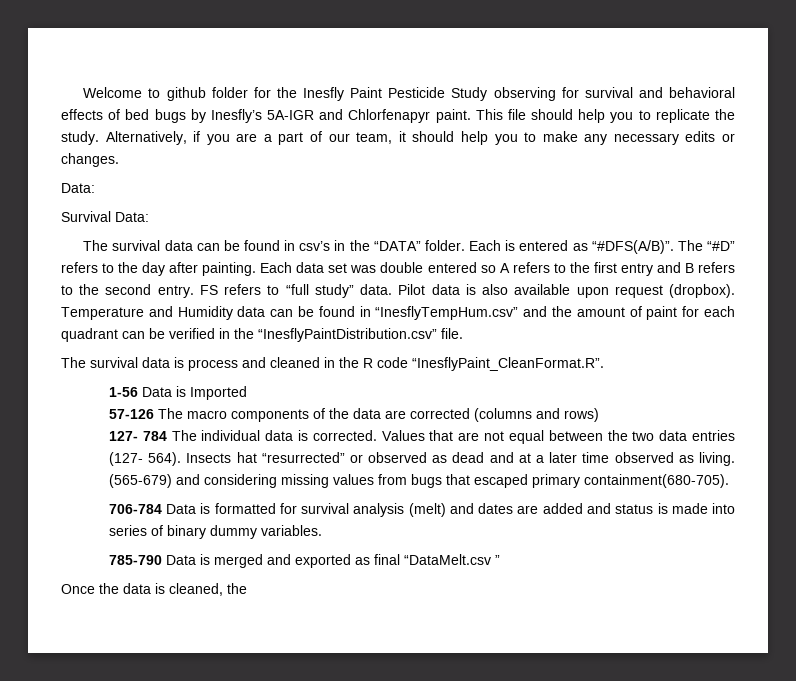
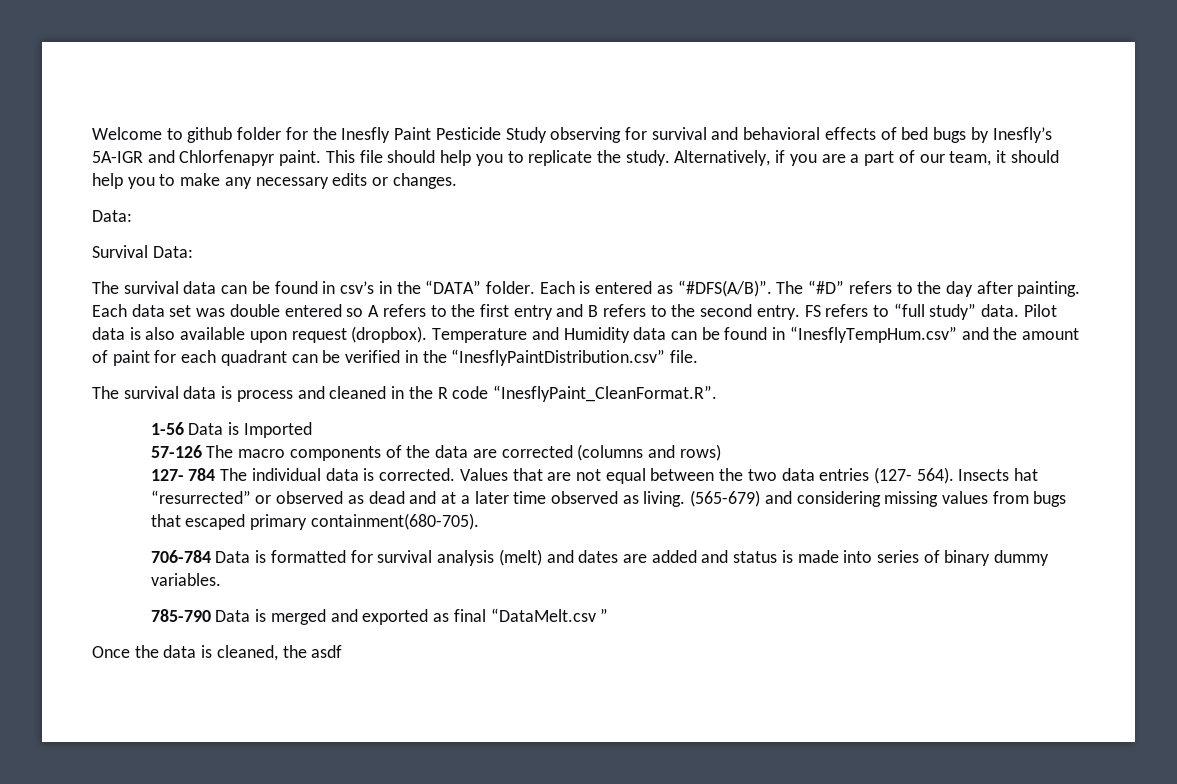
(247, 588) none -> [311,645,343,658] asdf

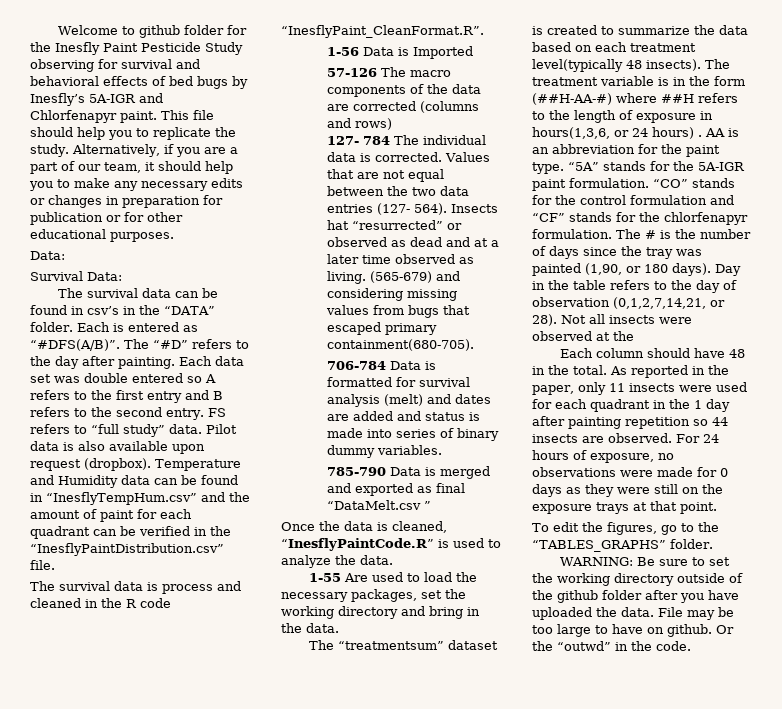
[392,173,457,189] changes. -> [48,195,223,208] [30,212,183,225] [30,229,174,242] changes in preparation for publication or for other educational purposes.
[282,645,343,658] the asdf -> [281,538,501,551] [281,555,393,568] [308,572,477,582] [281,589,466,602] [281,606,480,619] [281,623,339,633] [308,640,498,650] [532,25,748,35] [532,42,696,52] [532,59,730,72] [532,76,745,86] [532,93,738,105] [532,110,713,123] [532,127,739,139] [532,144,720,157] [532,161,745,174] [532,178,735,191] [532,195,734,205] [532,212,748,225] [532,229,751,239] [532,246,702,259] [532,263,741,276] [532,280,737,293] [532,297,725,309] [532,314,692,326] [532,331,634,341] [559,348,745,358] [532,365,729,378] [532,382,747,395] [532,399,730,412] [532,416,728,429] [532,433,719,443] [532,450,674,463] [532,467,728,477] [532,484,723,497] [532,501,717,514] [532,522,719,535] [532,539,713,552] [559,557,730,566] [532,573,743,586] [532,590,739,603] [532,607,734,620] [532,624,734,637] [532,641,691,651] “InesflyPaintCode.R” is used to analyze the data. // 1-55 Are used to load the necessary packages, set the working directory and bring in the data. // The “treatmentsum” dataset is created to summarize the data based on each treatment level(typically 48 insects). The treatment variable is in the form (##H-AA-#) where ##H refers to the length of exposure in hours(1,3,6, or 24 hours) . AA is an abbreviation for the paint type. “5A” stands for the 5A-IGR paint formulation. “CO” stands for the control formulation and “CF” stands for the chlorfenapyr formulation. The # is the number of days since the tray was painted (1,90, or 180 days). Day in the table refers to the day of observation (0,1,2,7,14,21, or 28). Not all insects were observed at the // Each column should have 48 in the total. As reported in the paper, only 11 insects were used for each quadrant in the 1 day after painting repetition so 44 insects are observed. For 24 hours of exposure, no observations were made for 0 days as they were still on the exposure trays at that point. // To edit the figures, go to the “TABLES_GRAPHS” folder. // WARNING: Be sure to set the working directory outside of the github folder after you have uploaded the data. File may be too large to have on github. Or the “outwd” in the code.

